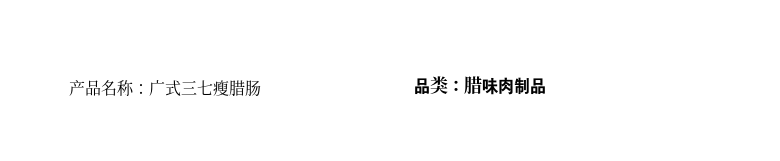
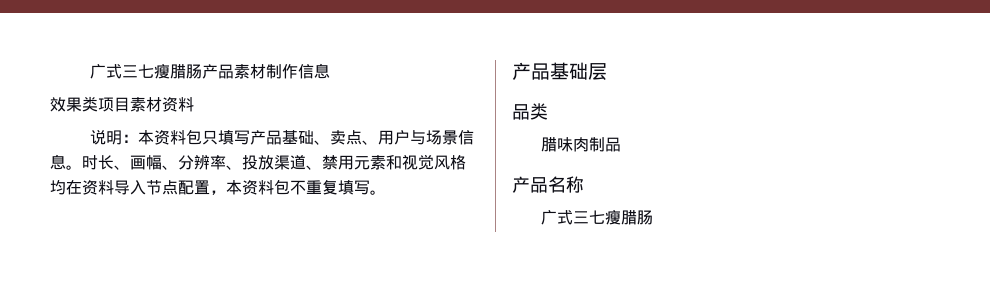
[69,80,261,97] 产品名称：广式三七瘦腊肠 -> [90,63,331,79] [50,96,194,112] [90,129,475,145] [50,154,466,170] [50,179,386,195] [512,62,607,80] 广式三七瘦腊肠产品素材制作信息 // 效果类项目素材资料 // 说明：本资料包只填写产品基础、卖点、用户与场景信息。时长、画幅、分辨率、投放渠道、禁用元素和视觉风格均在资料导入节点配置，本资料包不重复填写。 // 产品基础层
[448,80,464,92] ： -> (548, 111) //
(546, 86) none -> [512,176,584,193] [541,209,654,225] // 产品名称 // 广式三七瘦腊肠

